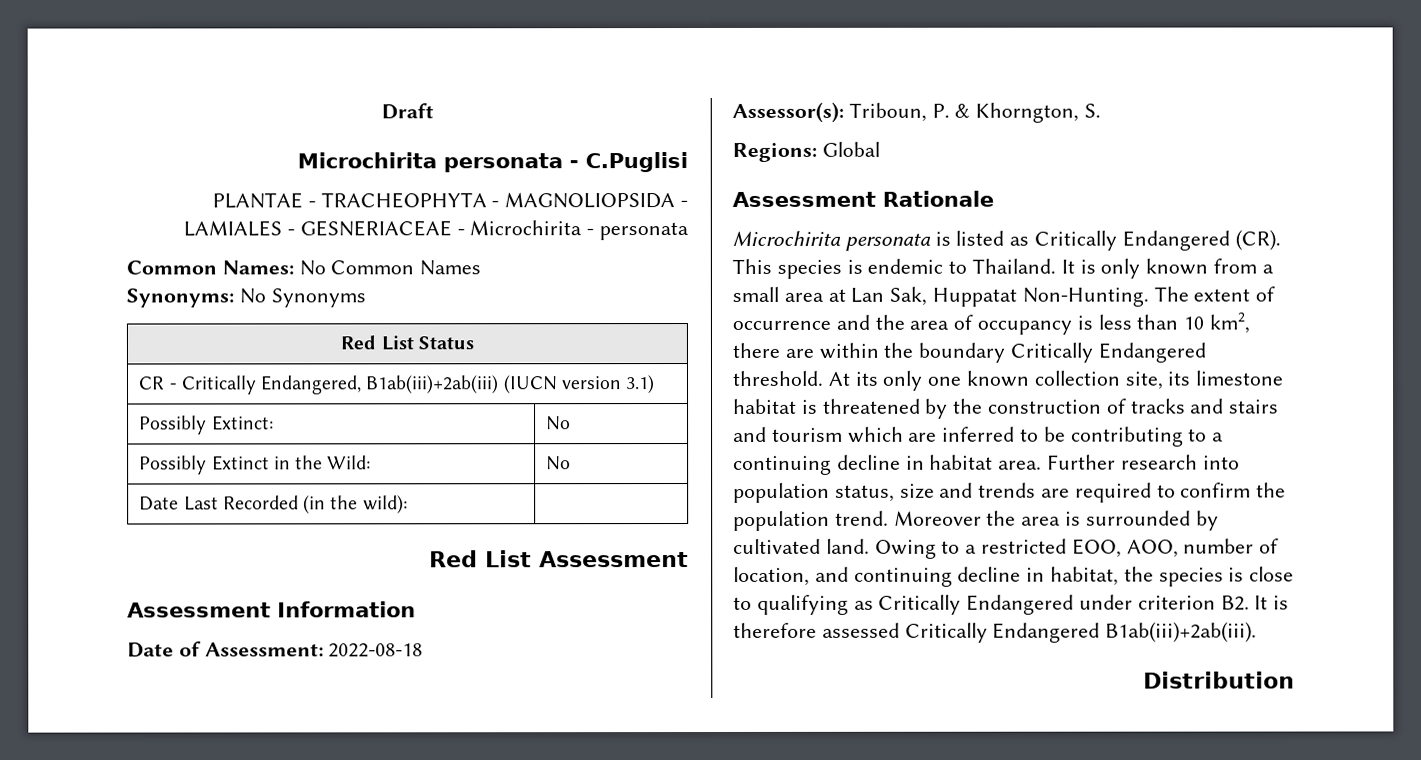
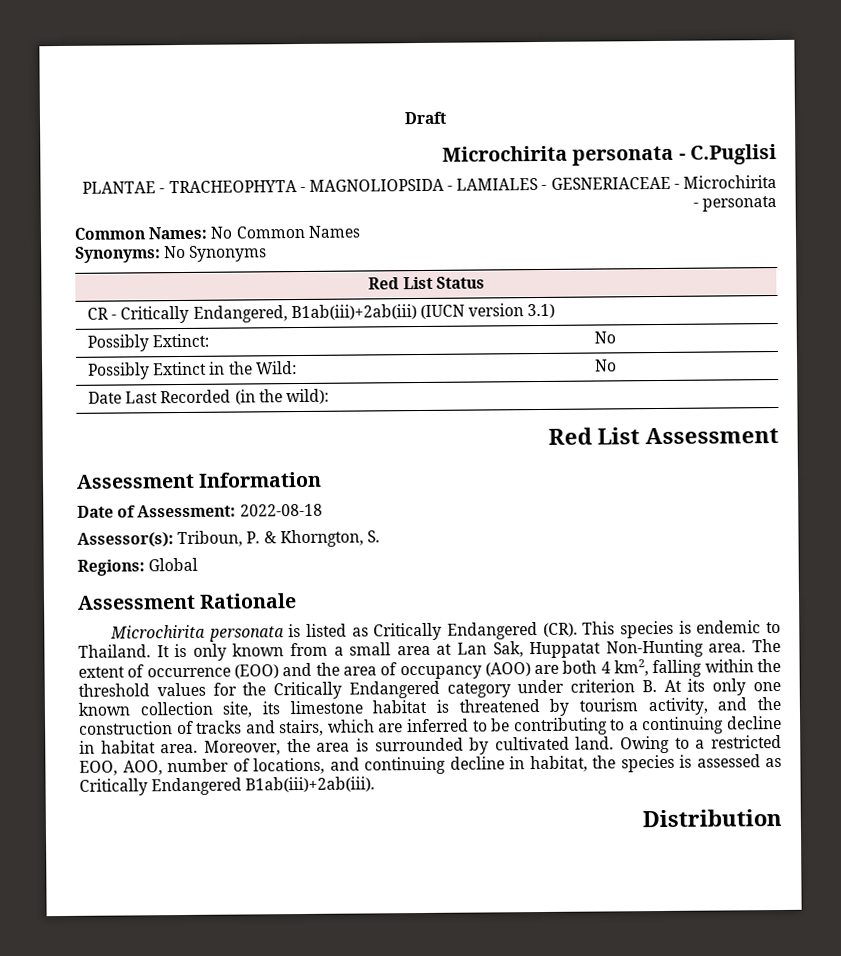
[1021,287,1149,307] Non-Hunting. -> [605,639,747,658] Non-Hunting area.
(831, 325) none -> [233,664,279,679] (EOO)
[1076,312,1251,334] [732,342,1206,363] [732,370,824,386] is less than 10 km2, there are within the boundary Critically Endangered threshold. -> [484,658,781,678] [78,679,657,700] (AOO) are both 4 km2, falling within the threshold values for the Critically Endangered category under criterion B.
(949, 408) none -> [579,697,748,716] tourism activity, and
[1229,399,1280,414] [733,426,843,442] stairs and tourism -> [279,719,325,737] stairs,
[1047,454,1240,470] [733,482,1287,503] [733,510,982,531] Further research into population status, size and trends are required to confirm the population trend. Moreover -> [203,740,281,756] Moreover,
[733,566,810,586] location, -> [253,757,325,775] locations,
[1249,566,1295,582] [733,594,1290,615] [733,622,900,638] close to qualifying as Critically Endangered under criterion B2. It is therefore assessed -> [696,754,782,768] assessed as

